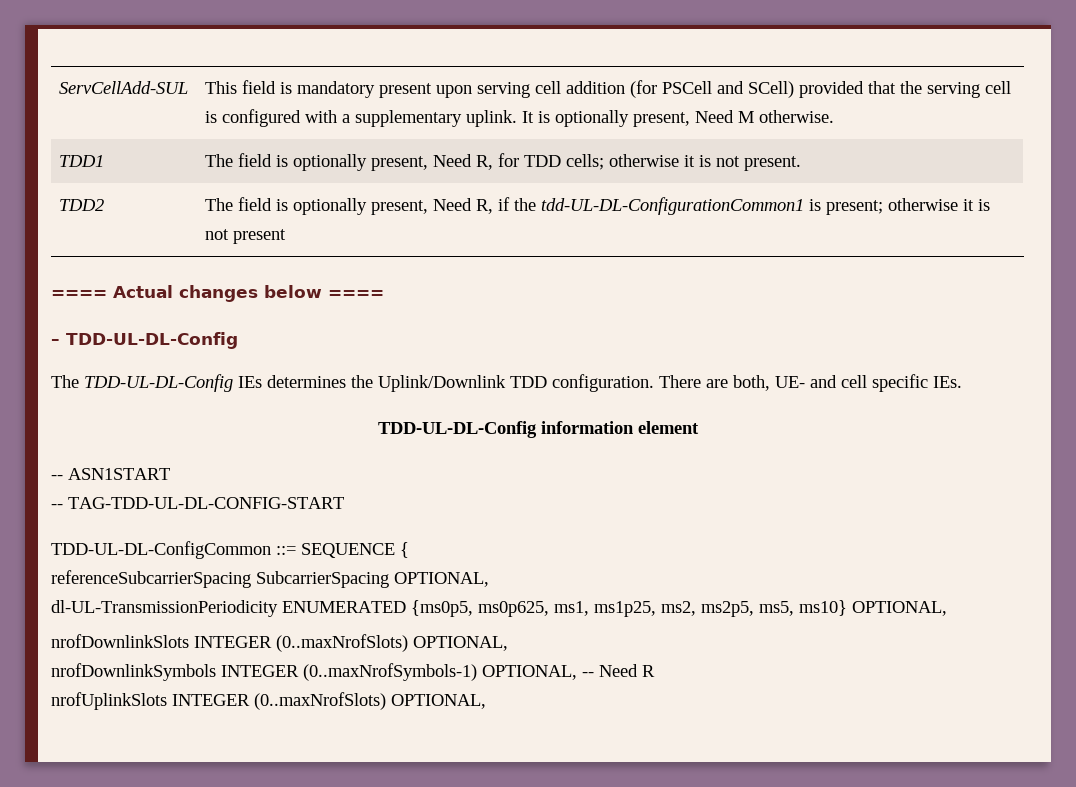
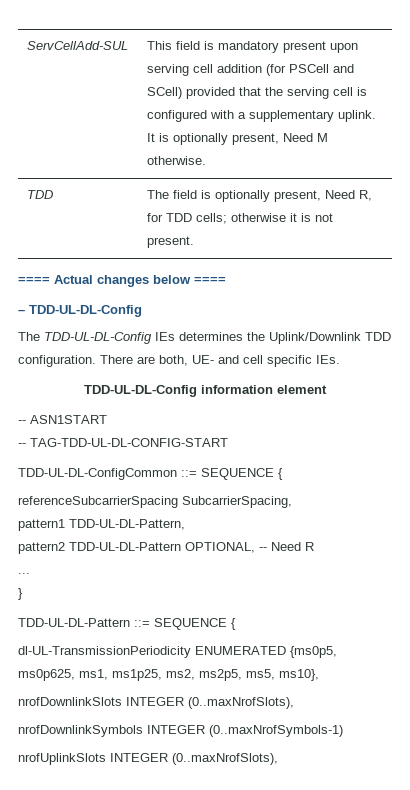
[59,155,105,167] TDD1 -> [27,190,54,199] TDD
[59,199,105,211] [205,197,991,215] [205,229,287,244] // TDD2 | The field is optionally present, Need R, if the tdd-UL-DL-ConfigurationCommon1 is present; otherwise it is not present -> (195, 242) none
[256,571,489,588] SubcarrierSpacing OPTIONAL, -> [182,496,292,508] [18,519,185,531] [18,542,314,554] [18,573,30,574] [18,588,23,600] [18,618,236,630] SubcarrierSpacing, // pattern1 TDD-UL-DL-Pattern, // pattern2 TDD-UL-DL-Pattern OPTIONAL, -- Need R // ... // } // TDD-UL-DL-Pattern ::= SEQUENCE {
[799,600,947,616] ms10} OPTIONAL, -> [279,669,319,681] ms10},
[276,634,508,652] (0..maxNrofSlots) OPTIONAL, -> [188,697,294,709] (0..maxNrofSlots),
[482,664,655,680] OPTIONAL, -- Need R -> (343, 731) none
[254,692,486,710] (0..maxNrofSlots) OPTIONAL, -> [172,753,278,765] (0..maxNrofSlots),

